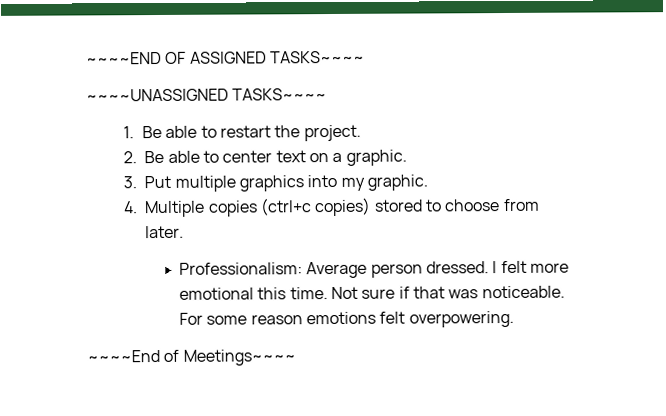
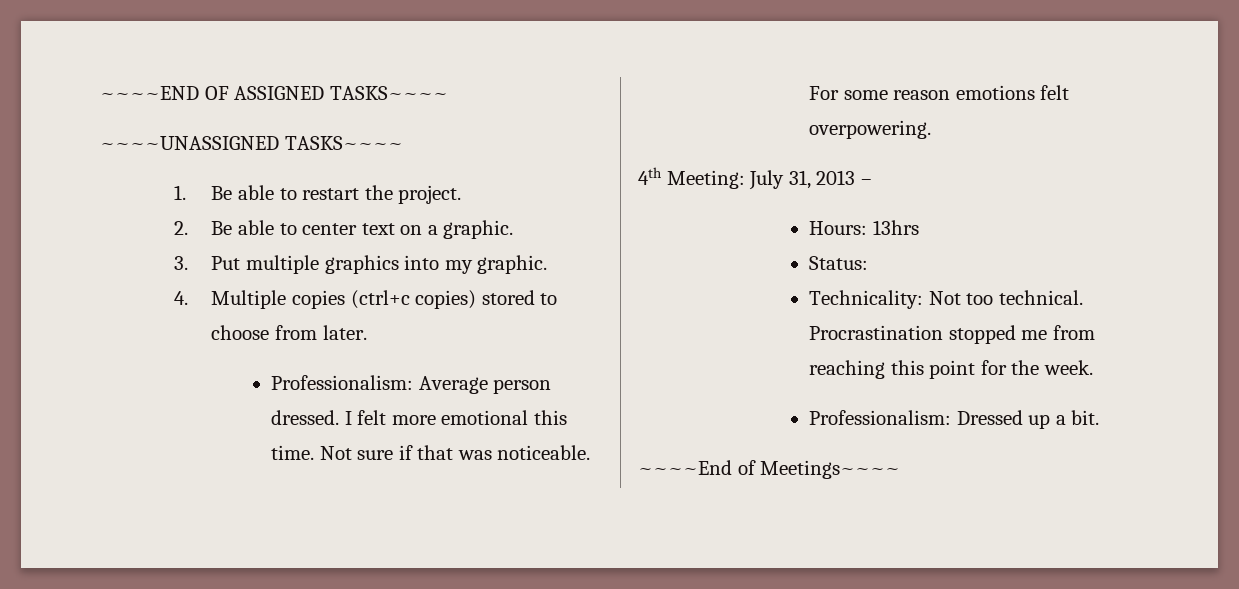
(514, 319) none -> [638,167,872,190] [809,220,919,235] [809,256,869,270] [809,290,1083,309] [809,325,1095,344] [809,360,1093,379] [809,410,1100,429] // 4th Meeting: July 31, 2013 – // Hours: 13hrs // Status: // Technicality: Not too technical. Procrastination stopped me from reaching this point for the week. // Professionalism: Dressed up a bit.

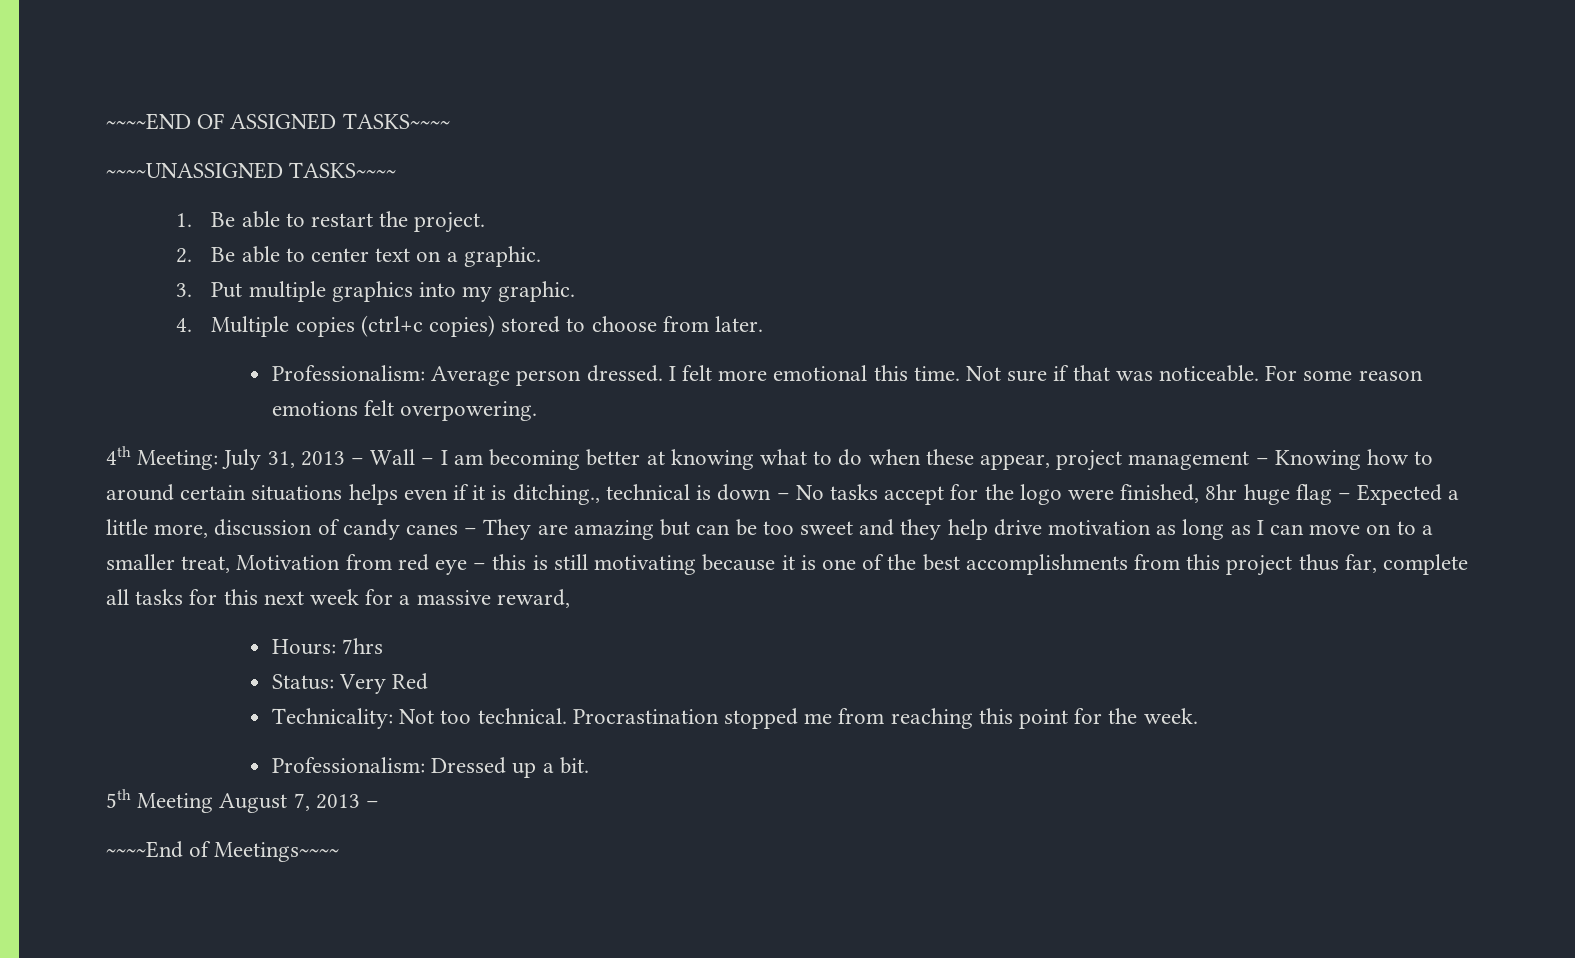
(872, 182) none -> [370,449,1434,471] [106,484,1460,505] [106,519,1433,540] [106,554,1469,576] [106,589,570,608] Wall – I am becoming better at knowing what to do when these appear, project management – Knowing how to around certain situations helps even if it is ditching., technical is down – No tasks accept for the logo were finished, 8hr huge flag – Expected a little more, discussion of candy canes – They are amazing but can be too sweet and they help drive motivation as long as I can move on to a smaller treat, Motivation from red eye – this is still motivating because it is one of the best accomplishments from this project thus far, complete all tasks for this next week for a massive reward,
[872,220,919,235] 13hrs -> [342,638,384,654] 7hrs
(869, 263) none -> [339,673,429,694] Very Red
(1100, 417) none -> [106,789,380,813] // 5th Meeting August 7, 2013 –

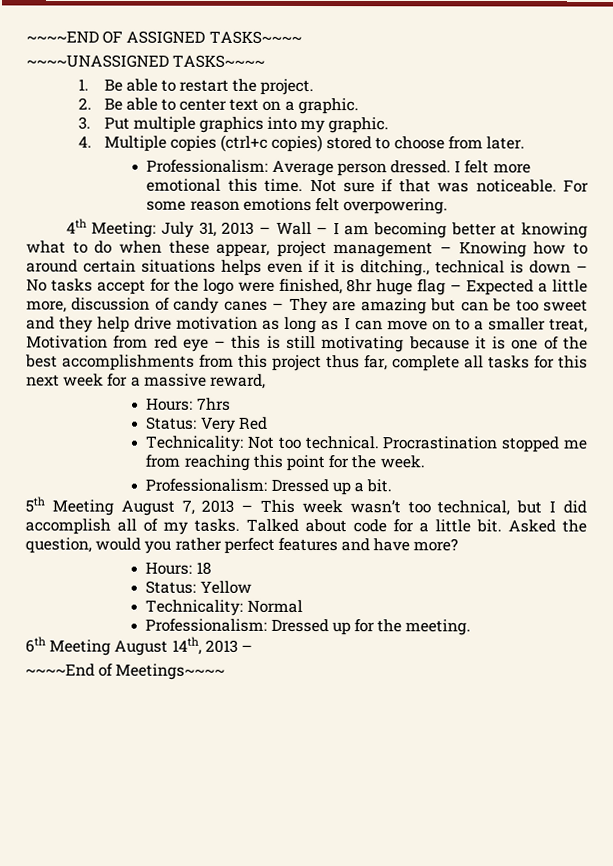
(380, 804) none -> [260,499,587,516] [25,518,587,535] [25,537,459,554] [145,561,212,575] [145,580,252,594] [145,599,303,616] [145,618,472,636] [25,636,253,656] This week wasn’t too technical, but I did accomplish all of my tasks. Talked about code for a little bit. Asked the question, would you rather perfect features and have more? // Hours: 18 // Status: Yellow // Technicality: Normal // Professionalism: Dressed up for the meeting. // 6th Meeting August 14th, 2013 –

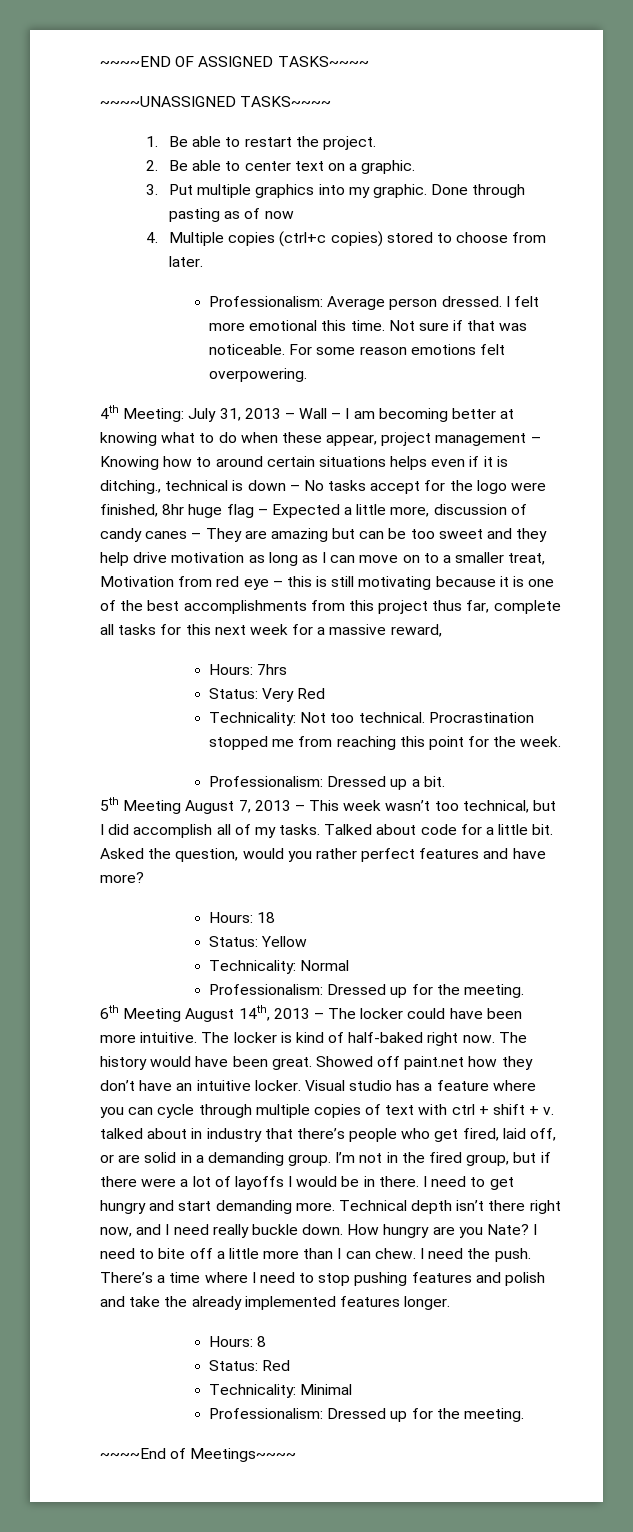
(390, 125) none -> [431,184,526,198] [168,208,294,222] Done through pasting as of now
(253, 648) none -> [328,1008,522,1019] [100,1032,527,1046] [100,1056,533,1070] [100,1080,536,1091] [100,1104,555,1118] [100,1128,557,1142] [100,1152,551,1166] [100,1176,514,1190] [100,1200,561,1214] [100,1224,538,1238] [100,1248,531,1262] [100,1272,546,1286] [100,1296,451,1310] [208,1336,267,1347] [208,1360,291,1371] [208,1384,353,1398] [208,1408,524,1422] The locker could have been more intuitive. The locker is kind of half-baked right now. The history would have been great. Showed off paint.net how they don’t have an intuitive locker. Visual studio has a feature where you can cycle through multiple copies of text with ctrl + shift + v. talked about in industry that there’s people who get fired, laid off, or are solid in a demanding group. I’m not in the fired group, but if there were a lot of layoffs I would be in there. I need to get hungry and start demanding more. Technical depth isn’t there right now, and I need really buckle down. How hungry are you Nate? I need to bite off a little more than I can chew. I need the push. There’s a time where I need to stop pushing features and polish and take the already implemented features longer. // Hours: 8 // Status: Red // Technicality: Minimal // Professionalism: Dressed up for the meeting.

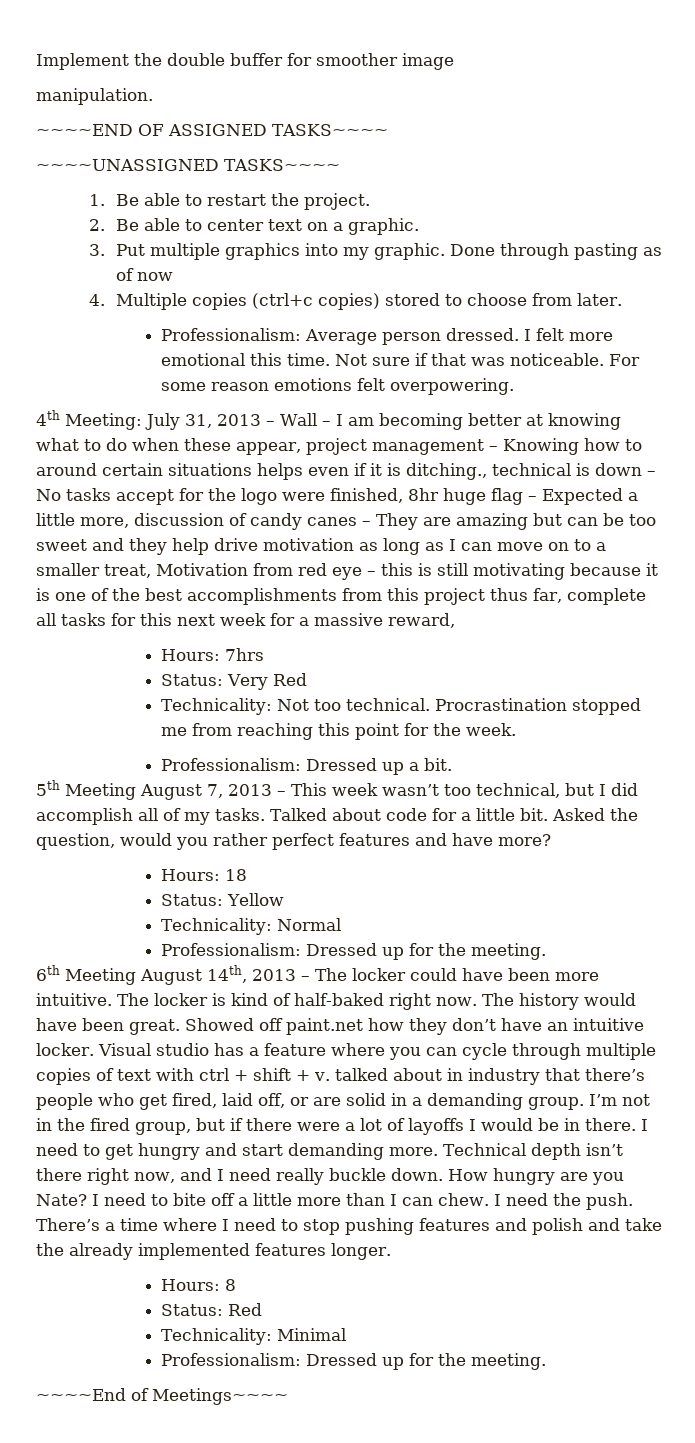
(100, 61) none -> [36,53,454,70] [36,88,153,105] Implement the double buffer for smoother image // manipulation. //

